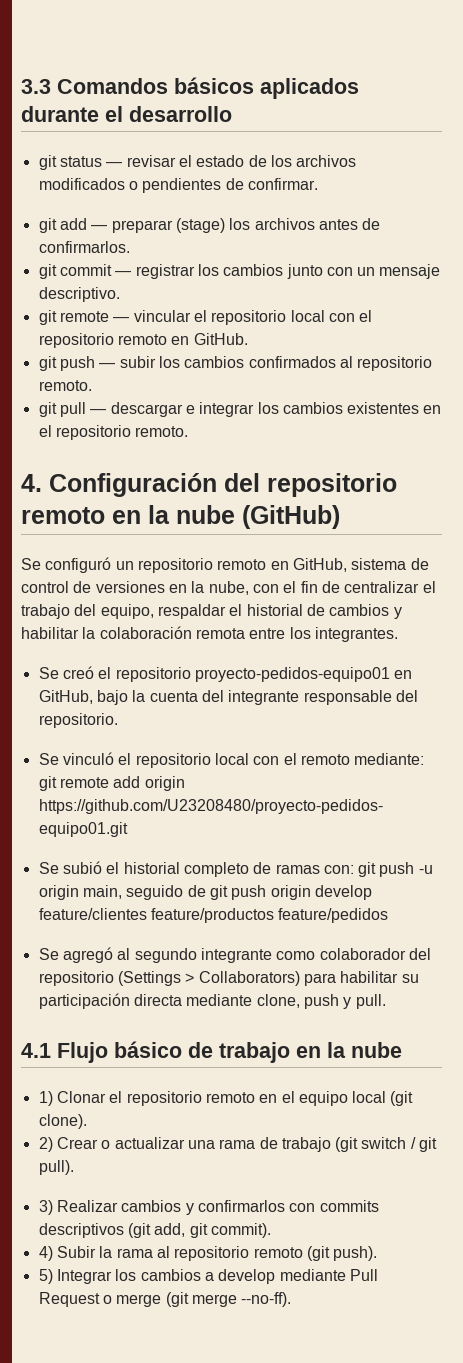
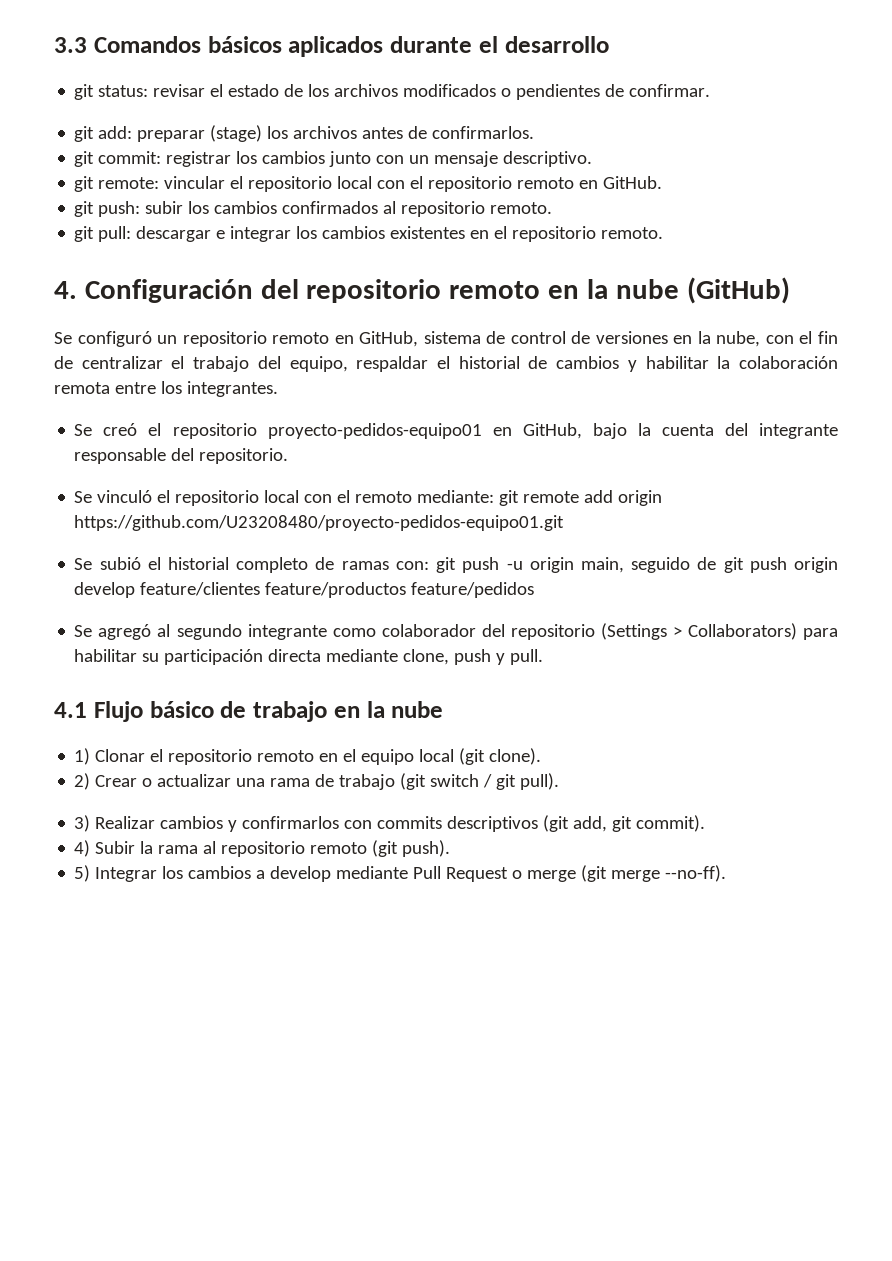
[59,156,123,167] status — -> [98,85,149,97] status:
[59,218,108,230] add — -> [98,126,133,139] add:
[59,264,132,276] commit — -> [98,151,162,164] commit:
[59,311,130,322] remote — -> [98,177,160,189] remote:
[59,356,116,371] push — -> [98,201,141,217] push:
[59,402,107,417] pull — -> [98,226,132,242] pull:

